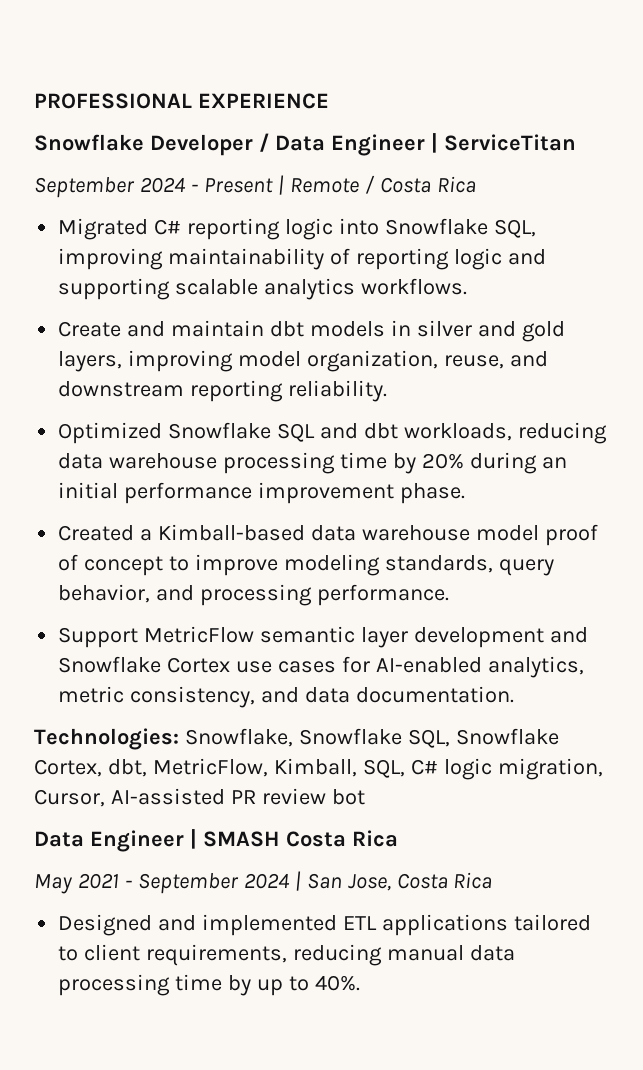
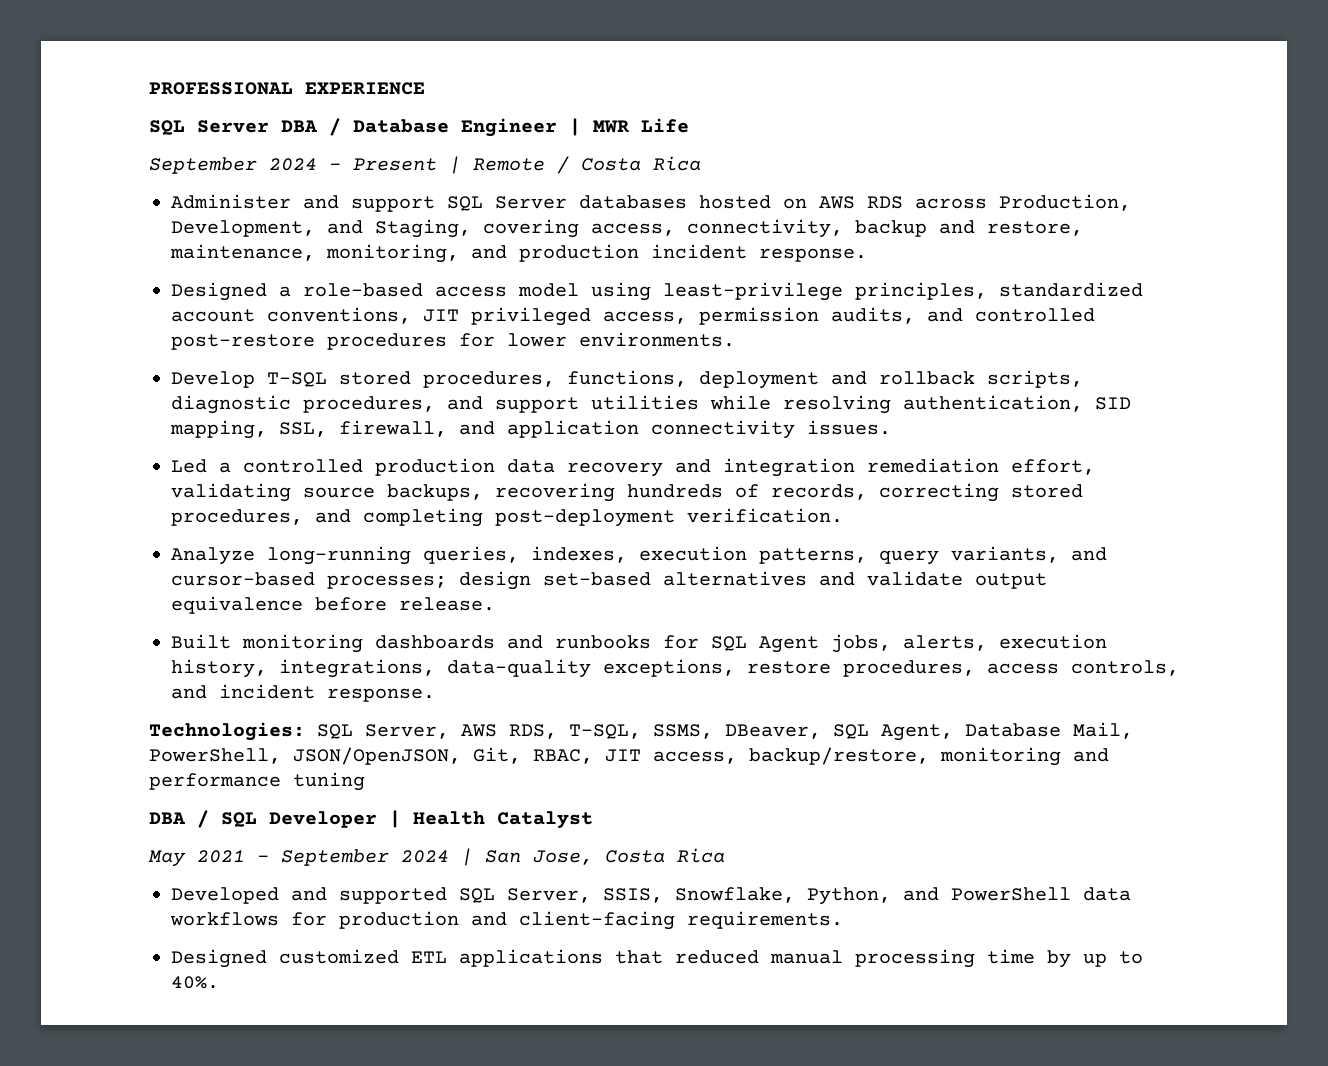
[34,133,576,156] Snowflake Developer / Data Engineer | ServiceTitan -> [149,118,689,137] SQL Server DBA / Database Engineer | MWR Life
[58,218,536,240] [58,248,546,270] [58,278,468,300] [58,320,565,342] [58,350,548,372] [58,380,388,402] [58,422,607,444] [58,452,567,474] [58,482,466,504] [58,524,598,546] [58,554,554,576] [58,584,450,606] [58,626,588,648] [58,656,584,678] [58,686,514,708] [34,728,559,750] [34,758,603,780] [34,788,365,807] [34,829,398,852] Migrated C# reporting logic into Snowflake SQL, improving maintainability of reporting logic and supporting scalable analytics workflows. // Create and maintain dbt models in silver and gold layers, improving model organization, reuse, and downstream reporting reliability. // Optimized Snowflake SQL and dbt workloads, reducing data warehouse processing time by 20% during an initial performance improvement phase. // Created a Kimball-based data warehouse model proof of concept to improve modeling standards, query behavior, and processing performance. // Support MetricFlow semantic layer development and Snowflake Cortex use cases for AI-enabled analytics, metric consistency, and data documentation. // Technologies: Snowflake, Snowflake SQL, Snowflake Cortex, dbt, MetricFlow, Kimball, SQL, C# logic migration, Cursor, AI-assisted PR review bot // Data Engineer | SMASH Costa Rica -> [171,194,1131,212] [171,219,1083,238] [170,244,867,263] [171,282,1143,301] [171,307,1095,326] [171,332,735,350] [171,370,1083,389] [171,395,1131,414] [170,420,891,439] [171,458,1095,477] [171,483,1083,502] [171,508,843,527] [171,546,1107,565] [171,571,1047,590] [171,596,495,614] [171,634,1107,653] [171,659,1179,678] [171,684,435,702] [149,722,1133,741] [149,747,1109,766] [149,772,365,791] [149,810,593,829] Administer and support SQL Server databases hosted on AWS RDS across Production, Development, and Staging, covering access, connectivity, backup and restore, maintenance, monitoring, and production incident response. // Designed a role-based access model using least-privilege principles, standardized account conventions, JIT privileged access, permission audits, and controlled post-restore procedures for lower environments. // Develop T-SQL stored procedures, functions, deployment and rollback scripts, diagnostic procedures, and support utilities while resolving authentication, SID mapping, SSL, firewall, and application connectivity issues. // Led a controlled production data recovery and integration remediation effort, validating source backups, recovering hundreds of records, correcting stored procedures, and completing post-deployment verification. // Analyze long-running queries, indexes, execution patterns, query variants, and cursor-based processes; design set-based alternatives and validate output equivalence before release. // Built monitoring dashboards and runbooks for SQL Agent jobs, alerts, execution history, integrations, data-quality exceptions, restore procedures, access controls, and incident response. // Technologies: SQL Server, AWS RDS, T-SQL, SSMS, DBeaver, SQL Agent, Database Mail, PowerShell, JSON/OpenJSON, Git, RBAC, JIT access, backup/restore, monitoring and performance tuning // DBA / SQL Developer | Health Catalyst
[58,914,591,936] [58,944,515,966] Designed and implemented ETL applications tailored to client requirements, reducing manual data -> [171,887,1131,905] [170,911,843,930] [171,949,843,968] Developed and supported SQL Server, SSIS, Snowflake, Python, and PowerShell data workflows for production and client-facing requirements. // Designed customized ETL applications that reduced manual

